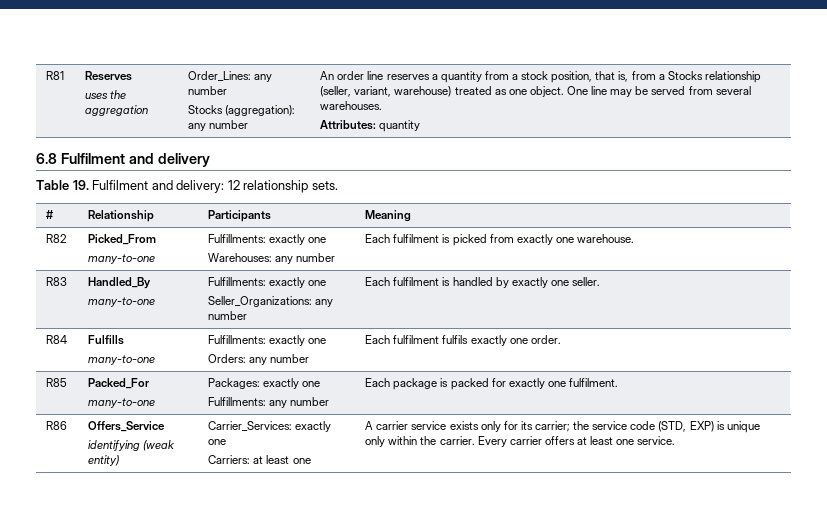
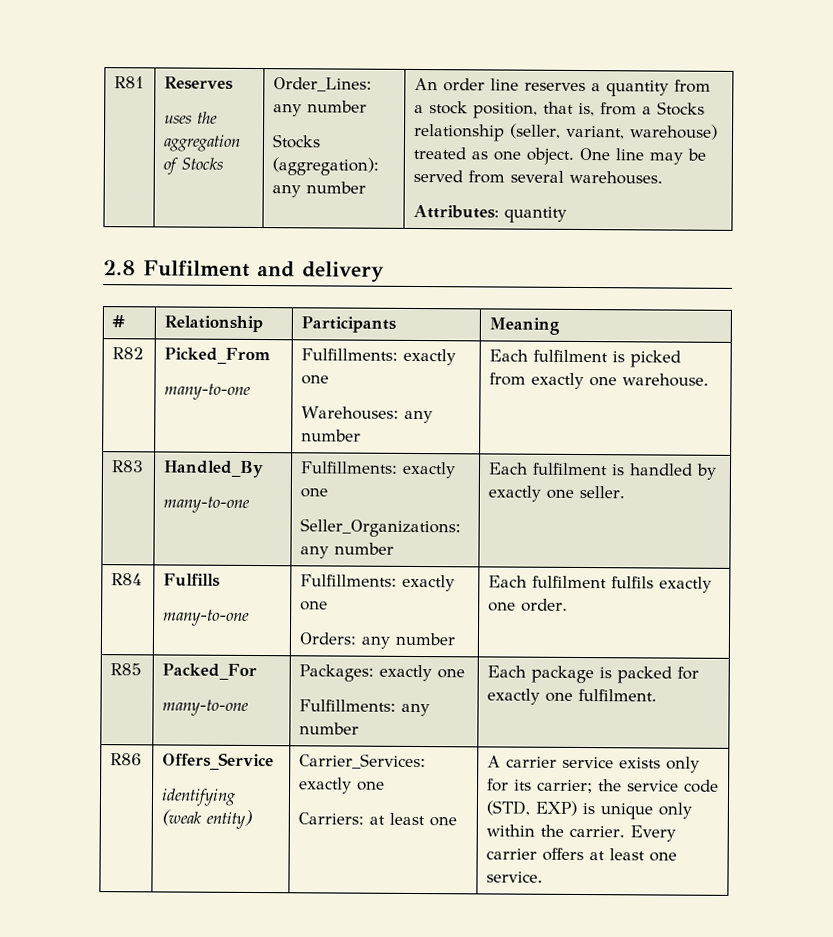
(149, 110) none -> [163,157,224,175] of Stocks
[36,153,57,164] 6.8 -> [103,260,136,276] 2.8
[36,180,338,193] // Table 19. Fulfilment and delivery: 12 relationship sets. -> (384, 271) none

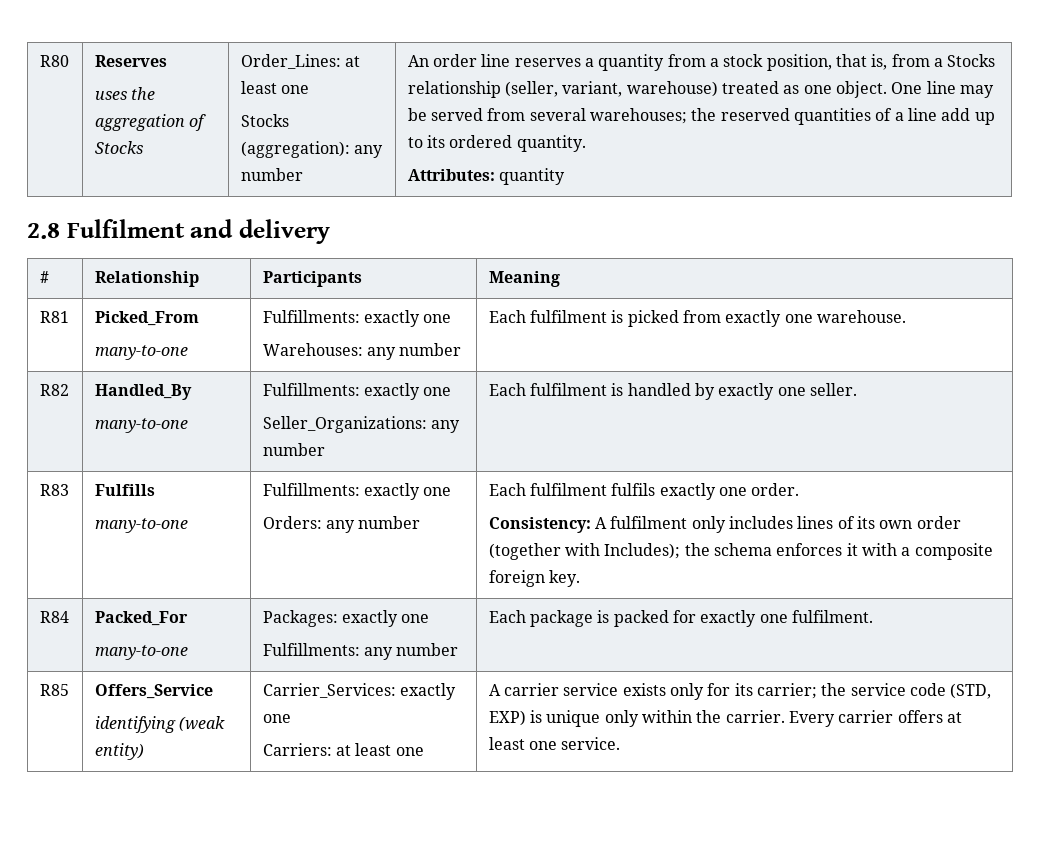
[114,76,145,89] R81 -> [39,55,69,67] R80
[273,100,368,117] any number -> [345,56,361,67] [240,81,310,94] at least one
[569,170,664,185] warehouses. -> [590,108,995,125] [407,135,586,152] warehouses; the reserved quantities of a line add up to its ordered quantity.
[112,347,145,360] R82 -> [39,311,69,323] R81
[111,460,145,473] R83 -> [39,384,69,396] R82
[111,573,143,586] R84 -> [39,484,69,496] R83
[110,663,143,676] // R85 -> [488,516,961,533] [488,543,993,560] [488,570,581,587] [39,611,69,623] // Consistency: A fulfilment only includes lines of its own order (together with Includes); the schema enforces it with a composite foreign key. // R84
[110,753,143,766] R86 -> [39,684,69,696] R85

